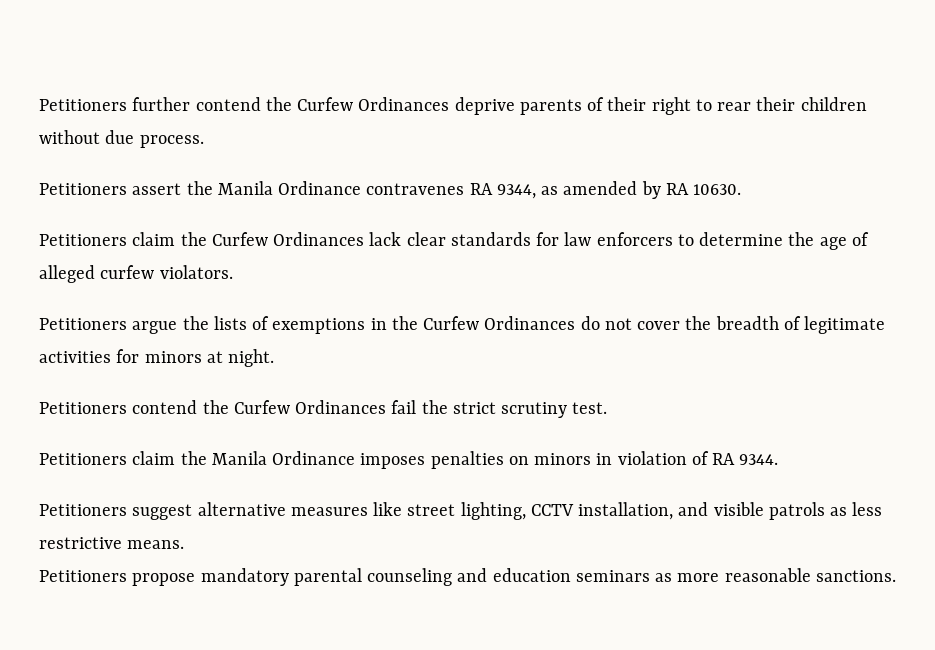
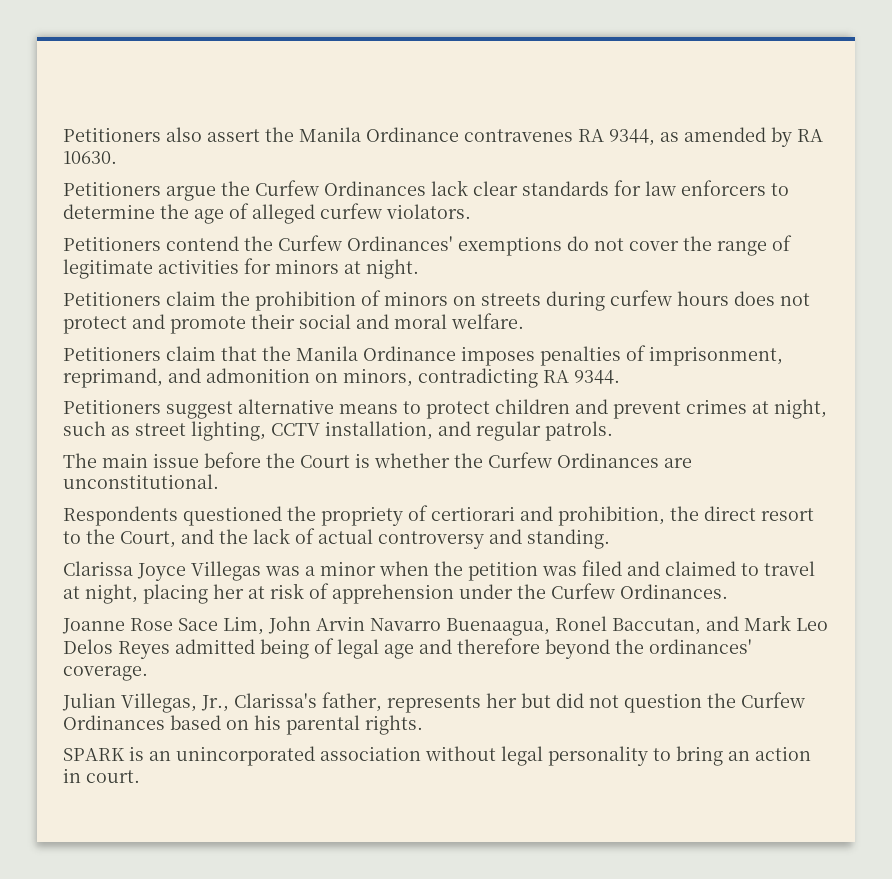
[39,97,867,115] [39,130,204,148] [39,183,127,195] Petitioners further contend the Curfew Ordinances deprive parents of their right to rear their children without due process. // Petitioners -> [63,127,202,142] Petitioners also
[132,232,176,246] claim -> [166,186,216,201] argue
[132,316,576,334] argue the lists of exemptions in the Curfew Ordinances -> [166,235,562,256] contend the Curfew Ordinances' exemptions
[715,316,779,330] breadth -> [717,241,767,256] range
[132,400,608,418] [39,451,176,465] contend the Curfew Ordinances fail the strict scrutiny test. // Petitioners claim -> [166,290,810,311] [63,313,524,334] [63,346,257,361] claim the prohibition of minors on streets during curfew hours does not protect and promote their social and moral welfare. // Petitioners claim that
[508,451,709,465] on minors in violation of -> [626,345,783,366] [63,368,538,388] of imprisonment, reprimand, and admonition on minors, contradicting
[290,502,403,516] measures like -> [339,399,827,419] [63,421,130,436] means to protect children and prevent crimes at night, such as
[713,502,883,520] [39,537,185,549] [39,568,896,586] visible patrols as less restrictive means. // Petitioners propose mandatory parental counseling and education seminars as more reasonable sanctions. -> [476,421,613,441] [63,452,692,468] [63,474,219,489] [63,505,814,526] [63,528,610,549] [63,560,815,581] [63,583,728,604] [62,615,828,636] [63,638,752,659] [63,666,148,681] [62,692,805,713] [63,715,423,735] [63,746,811,766] [63,768,140,783] regular patrols. // The main issue before the Court is whether the Curfew Ordinances are unconstitutional. // Respondents questioned the propriety of certiorari and prohibition, the direct resort to the Court, and the lack of actual controversy and standing. // Clarissa Joyce Villegas was a minor when the petition was filed and claimed to travel at night, placing her at risk of apprehension under the Curfew Ordinances. // Joanne Rose Sace Lim, John Arvin Navarro Buenaagua, Ronel Baccutan, and Mark Leo Delos Reyes admitted being of legal age and therefore beyond the ordinances' coverage. // Julian Villegas, Jr., Clarissa's father, represents her but did not question the Curfew Ordinances based on his parental rights. // SPARK is an unincorporated association without legal personality to bring an action in court.

